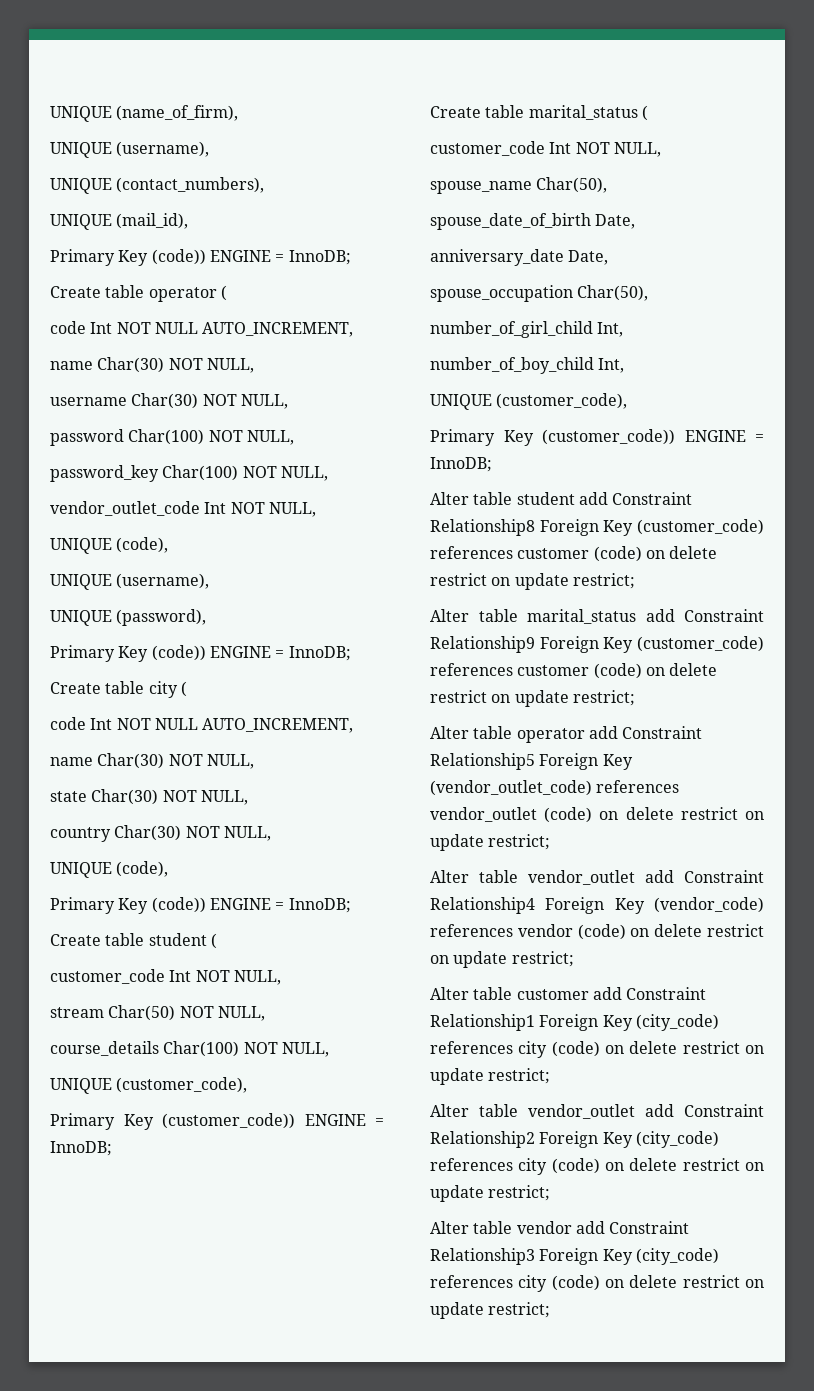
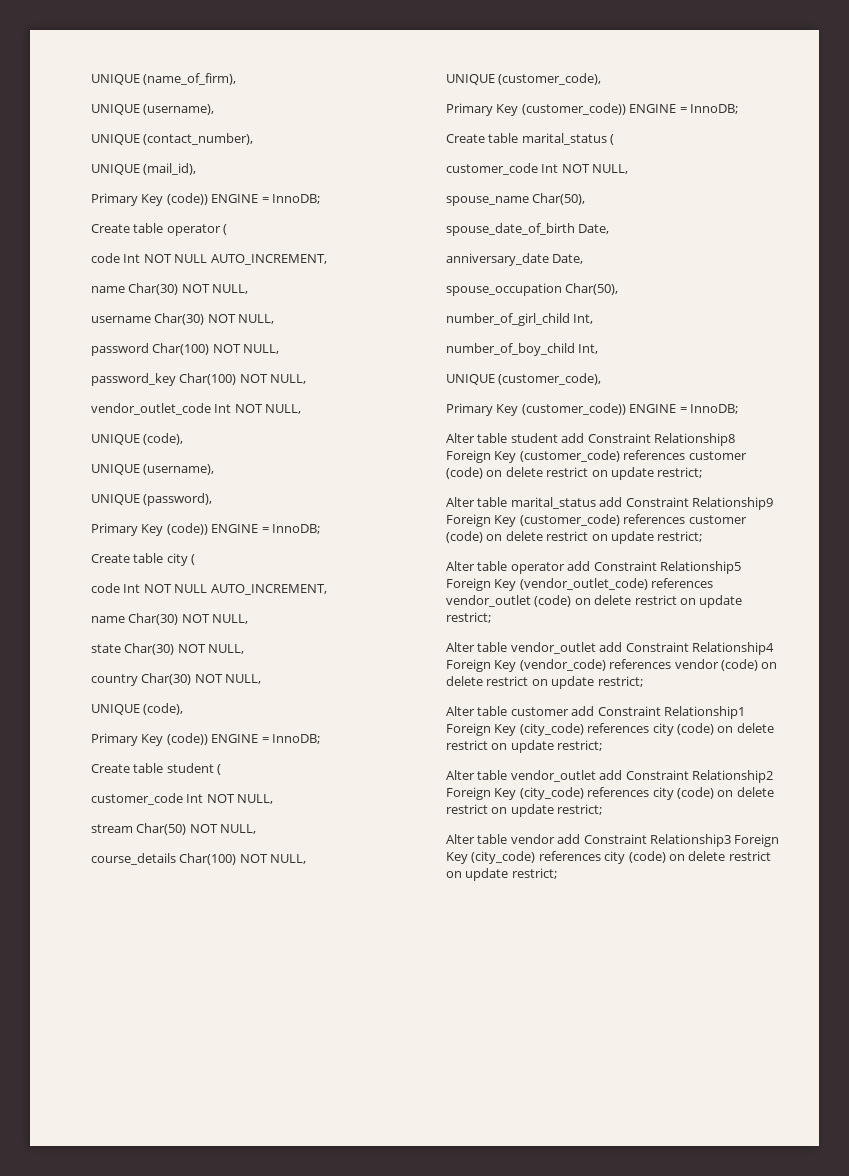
[116,177,265,193] (contact_numbers), -> [143,133,254,145] (contact_number),

